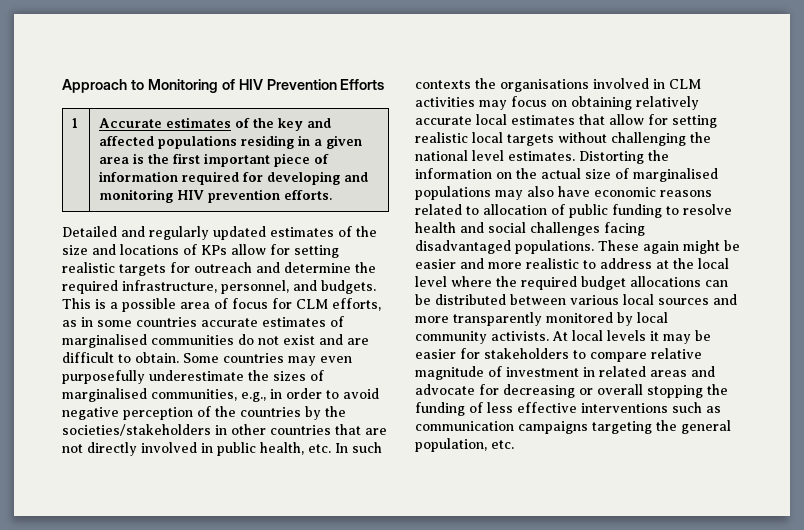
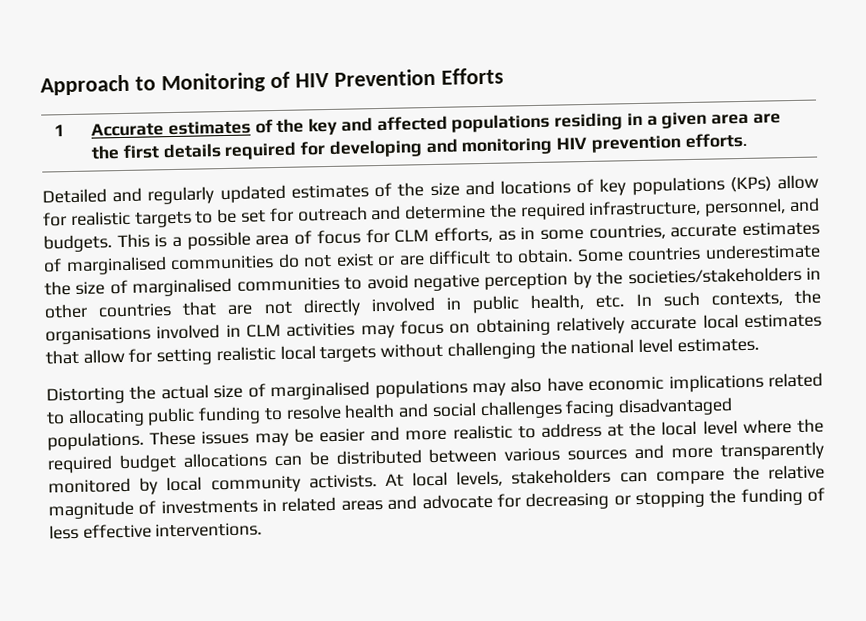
[133,153,145,164] is -> [752,113,781,124] are
[204,153,330,167] [99,171,179,182] important piece of information -> [162,143,221,159] details
[201,244,339,258] KPs allow for setting -> [599,174,819,196] [43,212,67,227] key populations (KPs) allow for
(166, 270) none -> [195,208,266,224] to be set
[136,317,197,327] countries -> [588,224,666,240] countries,
[319,334,343,345] and -> [377,255,396,267] or
[288,356,352,366] [62,370,145,384] may even purposefully -> (702, 254) none
[273,370,324,381] [62,388,322,402] sizes of marginalised communities, e.g., in order -> [75,276,340,297] size of marginalised communities
[197,406,301,417] of the countries -> (569, 281) none
[415,80,471,89] contexts -> [710,291,783,307] contexts,
(575, 156) none -> (759, 345) //
[415,168,537,179] information on the -> (157, 392) none
[660,190,712,197] reasons -> [668,373,764,393] implications
[483,204,565,215] allocation of -> [67,408,145,428] allocating
[643,240,720,254] again might -> [201,430,289,447] issues may
[623,294,654,305] local -> (561, 454) none
[607,330,711,344] [415,348,647,362] levels it may be easier for stakeholders to compare -> [456,465,760,487] levels, stakeholders can compare the
[506,367,579,377] investment -> [160,499,258,515] investments
[597,384,643,395] overall -> (631, 500) none
[581,402,721,413] [415,420,731,434] [415,438,514,452] interventions such as communication campaigns targeting the general population, etc. -> [155,522,263,538] interventions.

